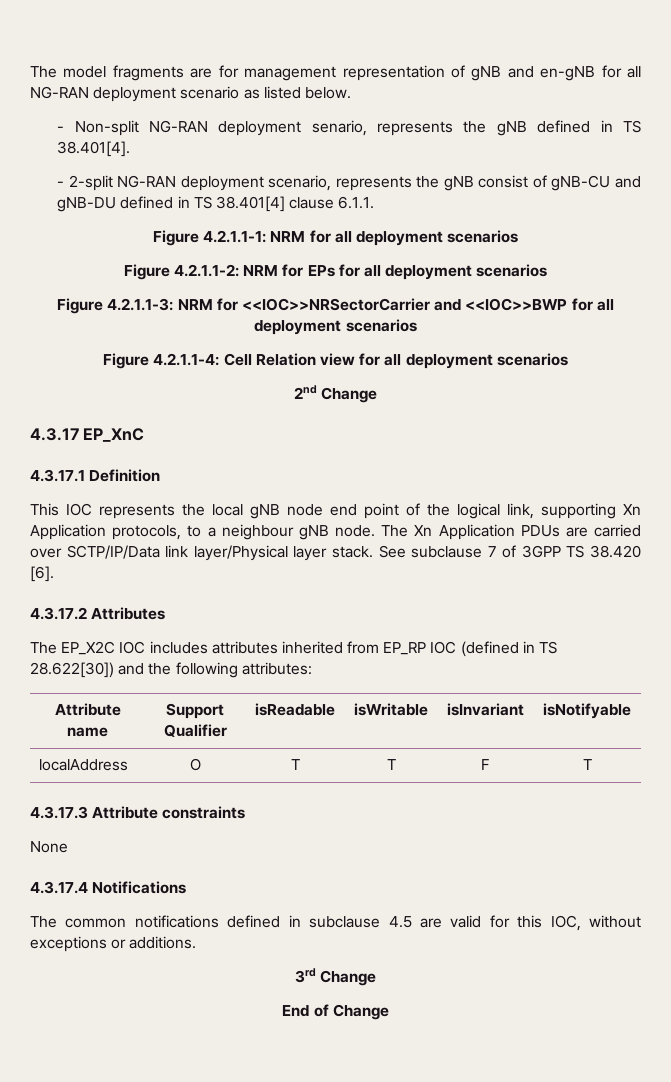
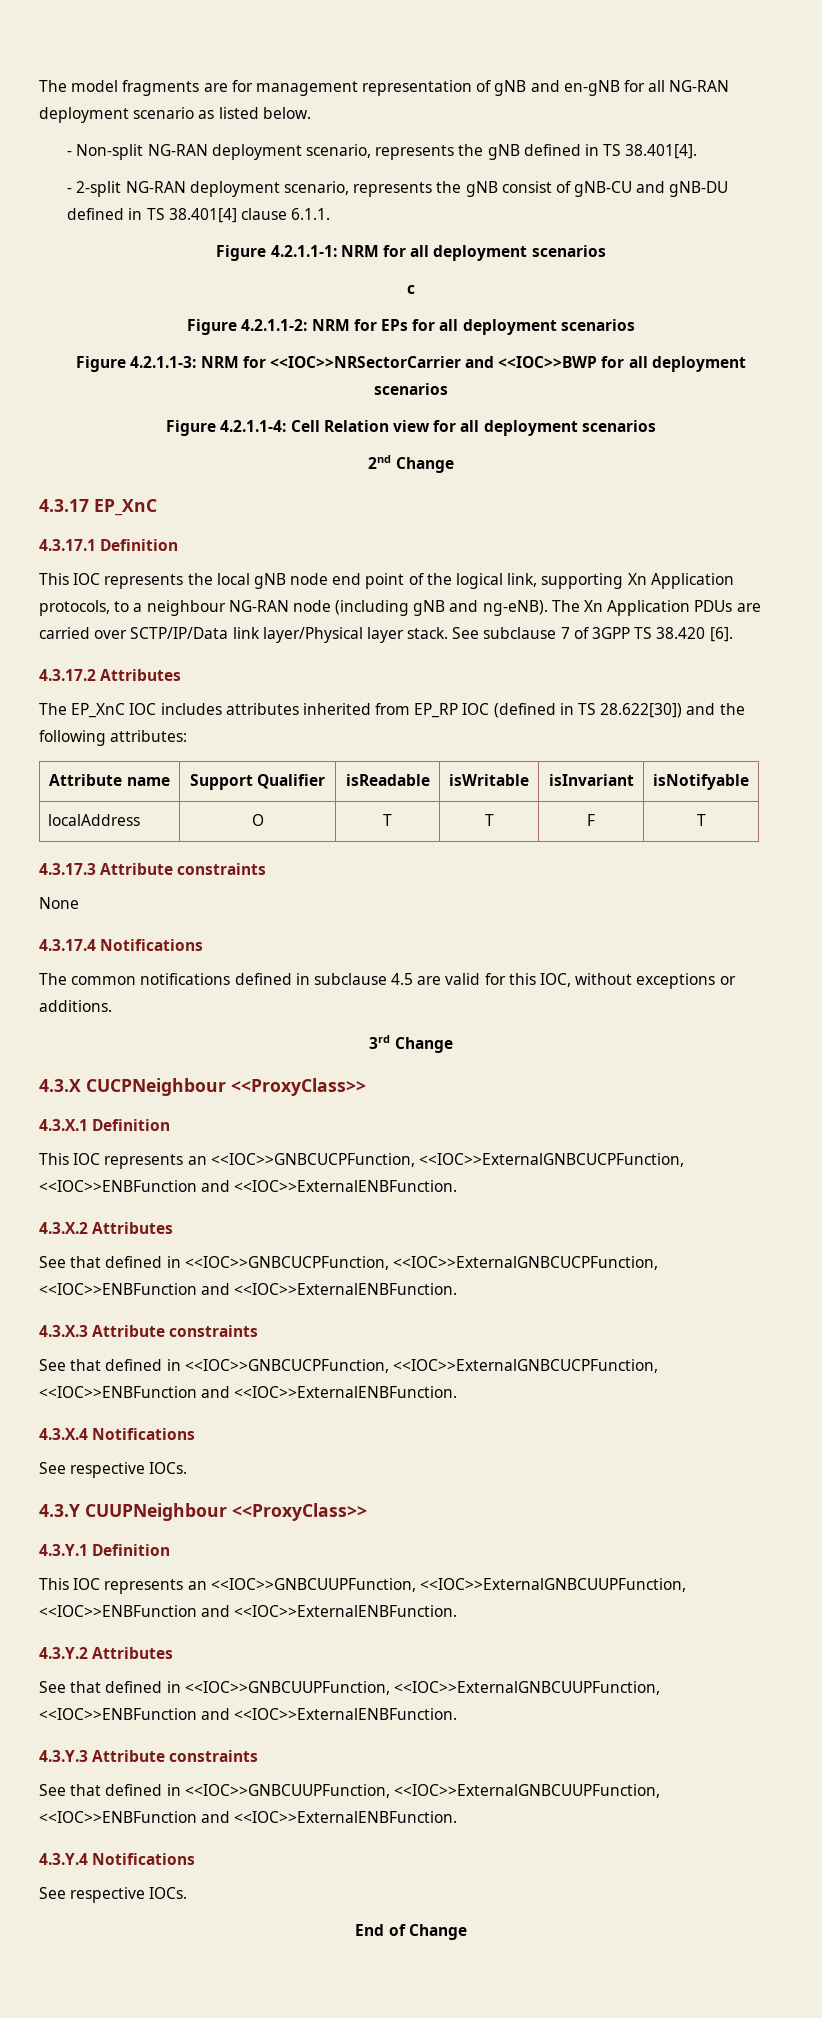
[311,120,367,136] senario, -> [305,144,371,158] scenario,
(519, 236) none -> [407,285,415,294] // c
[298,525,375,540] gNB node. -> [228,600,548,616] NG-RAN node (including gNB and ng-eNB).
[61,641,116,655] EP_X2C -> [71,703,126,718] EP_XnC
(377, 978) none -> [39,1078,366,1096] [39,1119,171,1131] [39,1153,684,1169] [39,1180,458,1192] [39,1222,174,1234] [39,1256,658,1270] [39,1283,458,1295] [39,1325,259,1337] [39,1359,658,1373] [39,1386,458,1398] [39,1428,196,1440] [39,1462,188,1478] [39,1503,367,1521] [39,1544,171,1556] [39,1578,686,1594] [39,1605,458,1617] [39,1647,174,1659] [39,1681,660,1695] [39,1708,458,1720] [39,1750,259,1762] [39,1784,660,1798] [39,1811,458,1823] [39,1853,196,1865] [39,1887,188,1903] // 4.3.X CUCPNeighbour <<ProxyClass>> // 4.3.X.1 Definition // This IOC represents an <<IOC>>GNBCUCPFunction, <<IOC>>ExternalGNBCUCPFunction, <<IOC>>ENBFunction and <<IOC>>ExternalENBFunction. // 4.3.X.2 Attributes // See that defined in <<IOC>>GNBCUCPFunction, <<IOC>>ExternalGNBCUCPFunction, <<IOC>>ENBFunction and <<IOC>>ExternalENBFunction. // 4.3.X.3 Attribute constraints // See that defined in <<IOC>>GNBCUCPFunction, <<IOC>>ExternalGNBCUCPFunction, <<IOC>>ENBFunction and <<IOC>>ExternalENBFunction. // 4.3.X.4 Notifications // See respective IOCs. // 4.3.Y CUUPNeighbour <<ProxyClass>> // 4.3.Y.1 Definition // This IOC represents an <<IOC>>GNBCUUPFunction, <<IOC>>ExternalGNBCUUPFunction, <<IOC>>ENBFunction and <<IOC>>ExternalENBFunction. // 4.3.Y.2 Attributes // See that defined in <<IOC>>GNBCUUPFunction, <<IOC>>ExternalGNBCUUPFunction, <<IOC>>ENBFunction and <<IOC>>ExternalENBFunction. // 4.3.Y.3 Attribute constraints // See that defined in <<IOC>>GNBCUUPFunction, <<IOC>>ExternalGNBCUUPFunction, <<IOC>>ENBFunction and <<IOC>>ExternalENBFunction. // 4.3.Y.4 Notifications // See respective IOCs.

